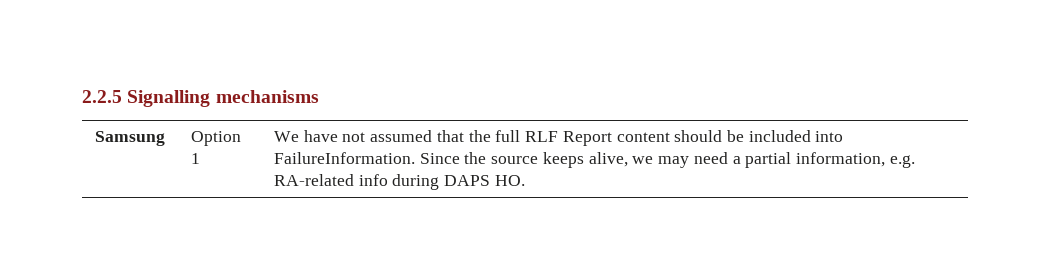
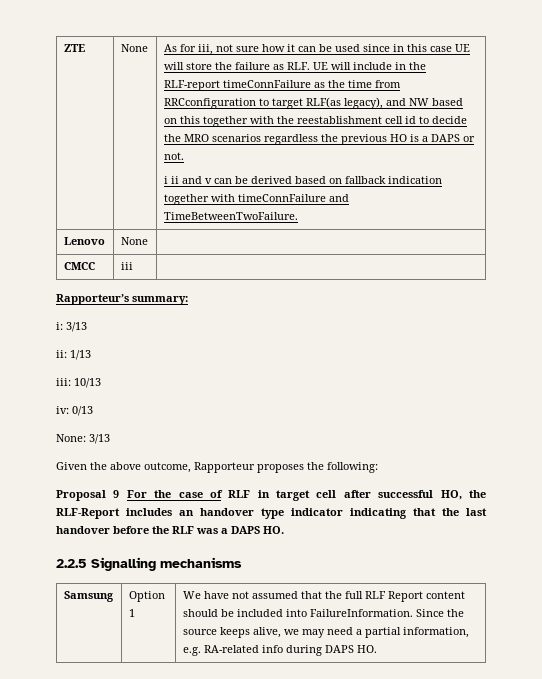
(82, 96) none -> [63,44,85,52] [120,44,148,52] [163,44,470,55] [163,62,426,70] [163,80,401,91] [163,97,463,109] [163,116,467,127] [163,134,475,145] [163,152,184,160] [163,176,442,184] [163,194,349,205] [163,212,298,220] [63,237,105,245] [120,237,148,245] [63,262,95,270] [120,262,133,270] [56,294,188,305] [56,322,87,332] [56,350,91,360] [56,378,101,388] [56,406,93,416] [56,434,110,444] [56,462,378,473] [56,490,486,501] [56,508,487,519] [56,526,284,534] ZTE | None | As for iii, not sure how it can be used since in this case UE will store the failure as RLF. UE will include in the RLF-report timeConnFailure as the time from RRCconfiguration to target RLF(as legacy), and NW based on this together with the reestablishment cell id to decide the MRO scenarios regardless the previous HO is a DAPS or not. // i ii and v can be derived based on fallback indication together with timeConnFailure and TimeBetweenTwoFailure. // Lenovo | None | // CMCC | iii | // Rapporteur’s summary: // i: 3/13 // ii: 1/13 // iii: 10/13 // iv: 0/13 // None: 3/13 // Given the above outcome, Rapporteur proposes the following: // Proposal 9 For the case of RLF in target cell after successful HO, the RLF-Report includes an handover type indicator indicating that the last handover before the RLF was a DAPS HO. //

